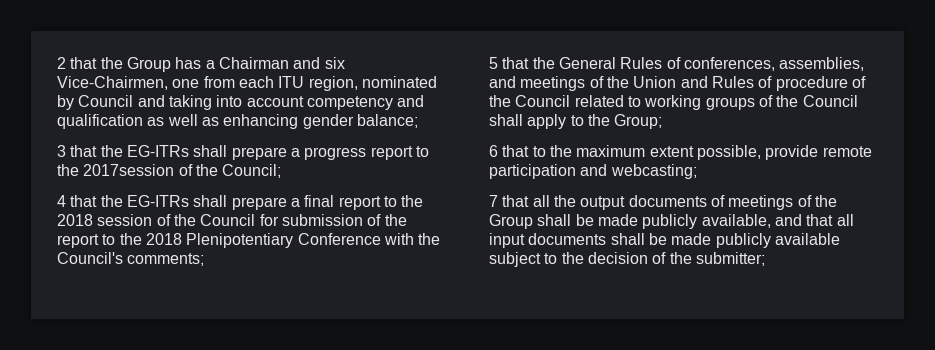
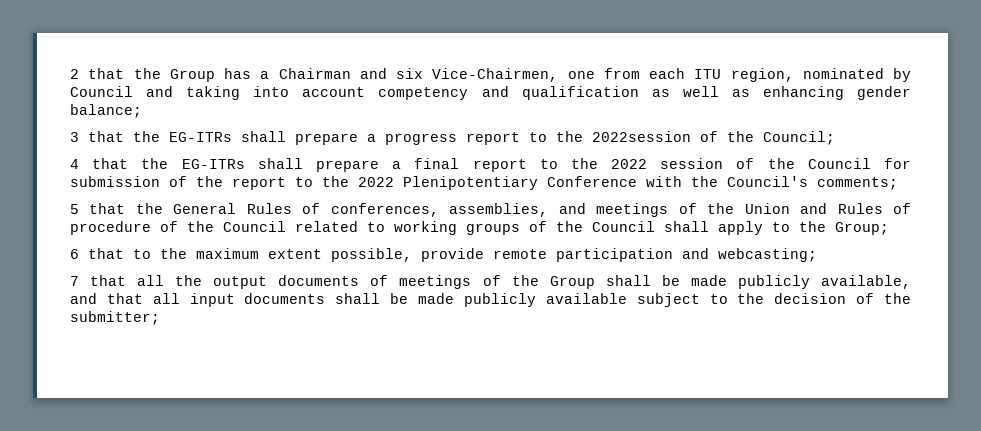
[83,164,175,176] 2017session -> [592,131,691,142] 2022session
[57,214,93,226] 2018 -> [611,159,648,169] 2022
[145,233,182,245] 2018 -> [358,177,394,187] 2022

